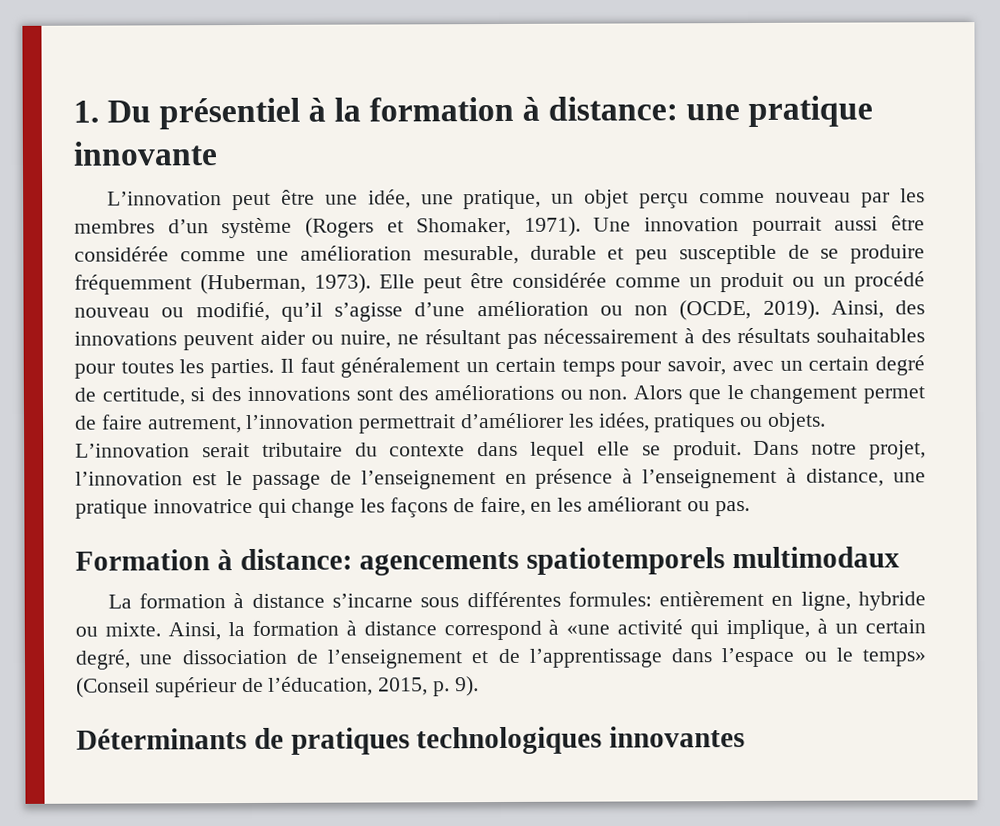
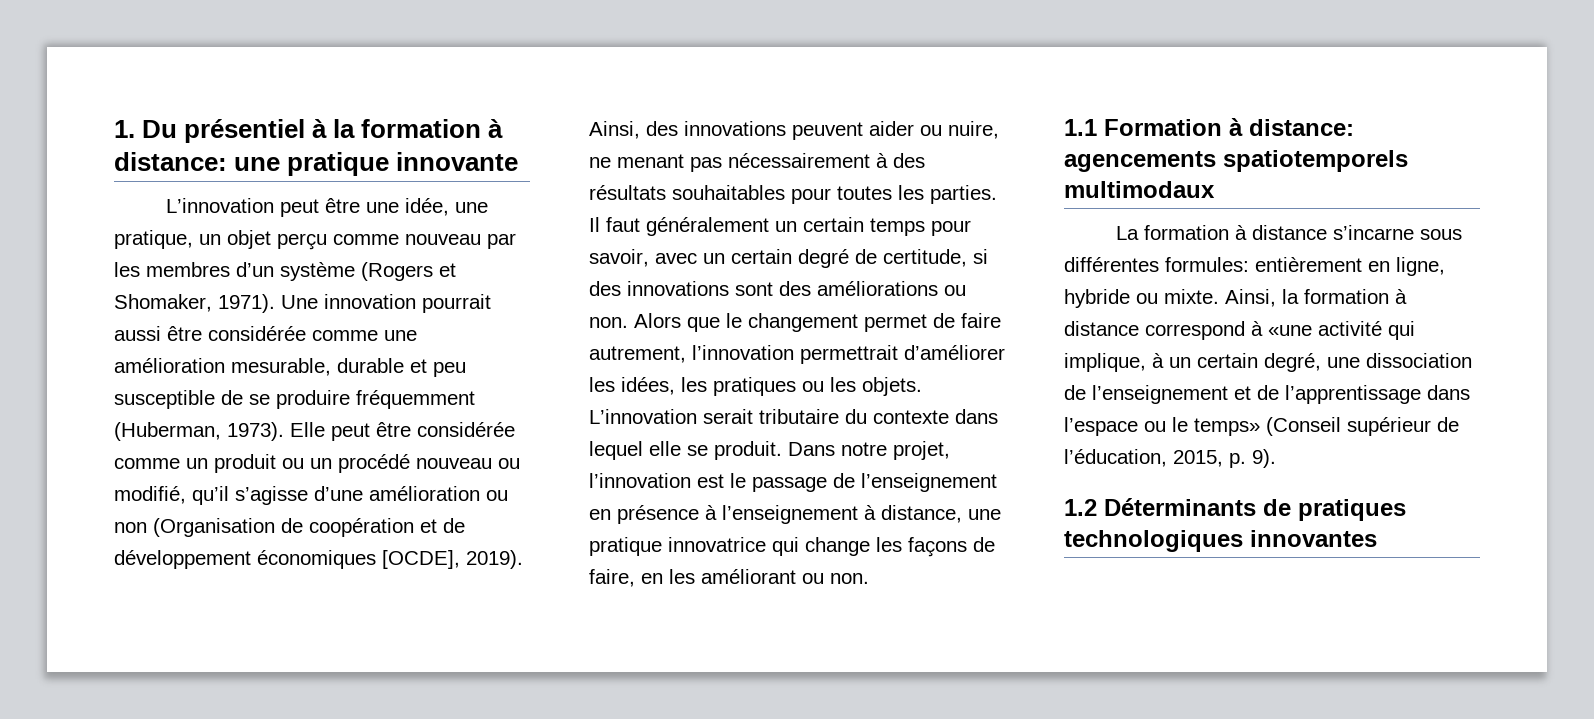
[679,299,752,321] (OCDE, -> [153,518,465,537] [114,550,460,569] (Organisation de coopération et de développement économiques [OCDE],
[425,328,501,345] résultant -> [617,154,684,168] menant
(650, 422) none -> [681,377,707,392] les
(764, 422) none -> [830,377,856,392] les
[714,500,750,517] pas. // -> [830,573,869,584] [1064,119,1097,136] non. // 1.1
(479, 686) none -> [1064,499,1097,516] 1.2

